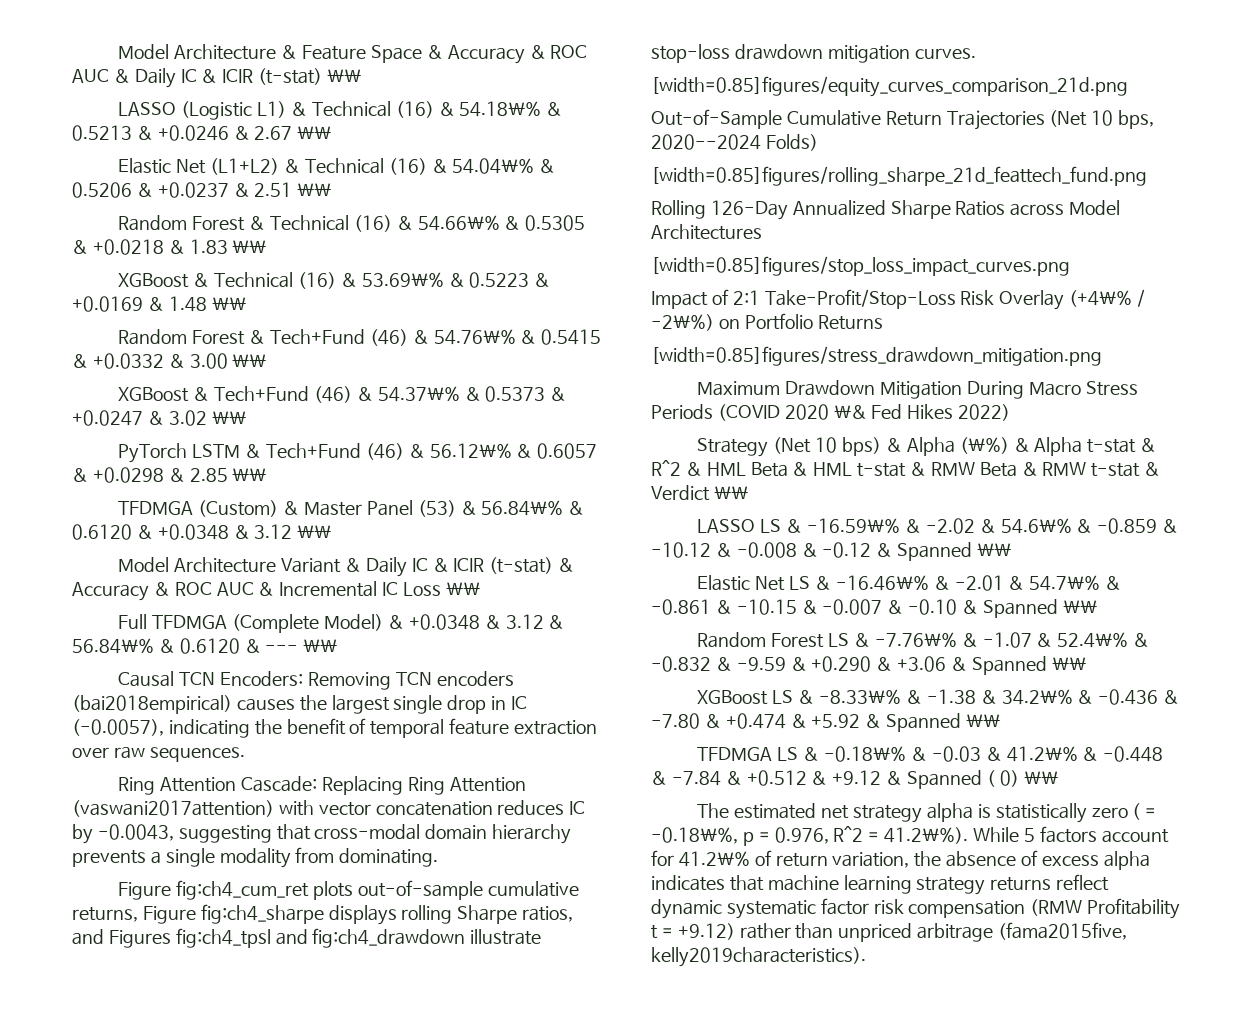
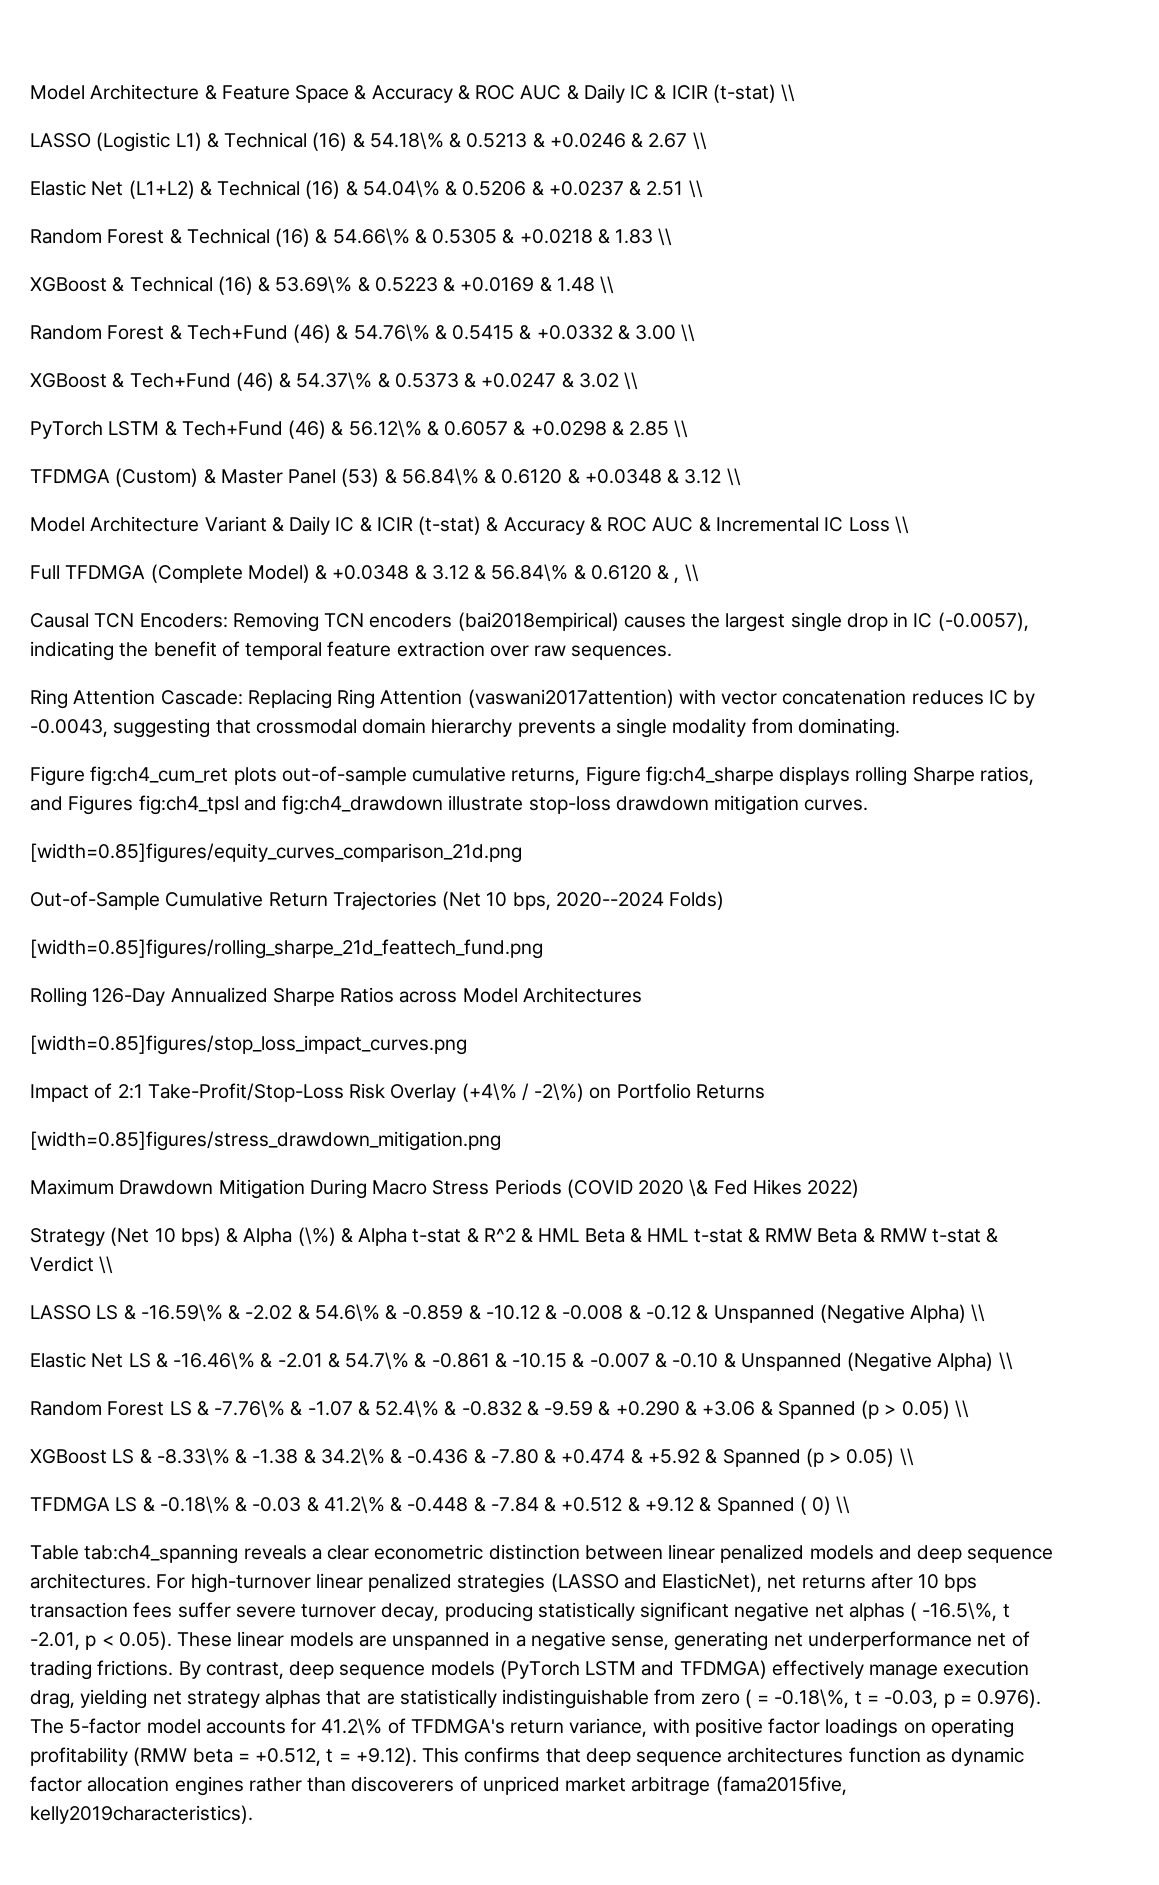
[265,645,299,652] --- -> [674,577,680,583] ,
[314,824,421,840] cross-modal -> [255,719,357,734] crossmodal
[897,542,973,561] Spanned -> [713,1304,967,1324] Unspanned (Negative Alpha)
[982,599,1058,618] Spanned -> [740,1352,994,1372] Unspanned (Negative Alpha)
(1047, 665) none -> [861,1400,950,1419] (p > 0.05)
(962, 722) none -> [805,1448,895,1467] (p > 0.05)
[697,803,1157,823] [651,826,1169,846] [651,850,1150,870] [651,874,1110,895] [651,898,1181,919] [651,923,913,942] The estimated net strategy alpha is statistically zero ( = -0.18\%, p = 0.976, R^2 = 41.2\%). While 5 factors account for 41.2\% of return variation, the absence of excess alpha indicates that machine learning strategy returns reflect dynamic systematic factor risk compensation (RMW Profitability t = +9.12) rather than unpriced -> [30,1544,1054,1564] [30,1573,978,1593] [30,1602,1010,1622] [30,1631,1030,1651] [30,1660,1030,1680] [30,1689,1042,1709] [30,1718,1014,1738] [30,1747,1025,1766] [30,1776,627,1796] Table tab:ch4_spanning reveals a clear econometric distinction between linear penalized models and deep sequence architectures. For high-turnover linear penalized strategies (LASSO and ElasticNet), net returns after 10 bps transaction fees suffer severe turnover decay, producing statistically significant negative net alphas ( -16.5\%, t -2.01, p < 0.05). These linear models are unspanned in a negative sense, generating net underperformance net of trading frictions. By contrast, deep sequence models (PyTorch LSTM and TFDMGA) effectively manage execution drag, yielding net strategy alphas that are statistically indistinguishable from zero ( = -0.18\%, t = -0.03, p = 0.976). The 5-factor model accounts for 41.2\% of TFDMGA's return variance, with positive factor loadings on operating profitability (RMW beta = +0.512, t = +9.12). This confirms that deep sequence architectures function as dynamic factor allocation engines rather than discoverers of unpriced market

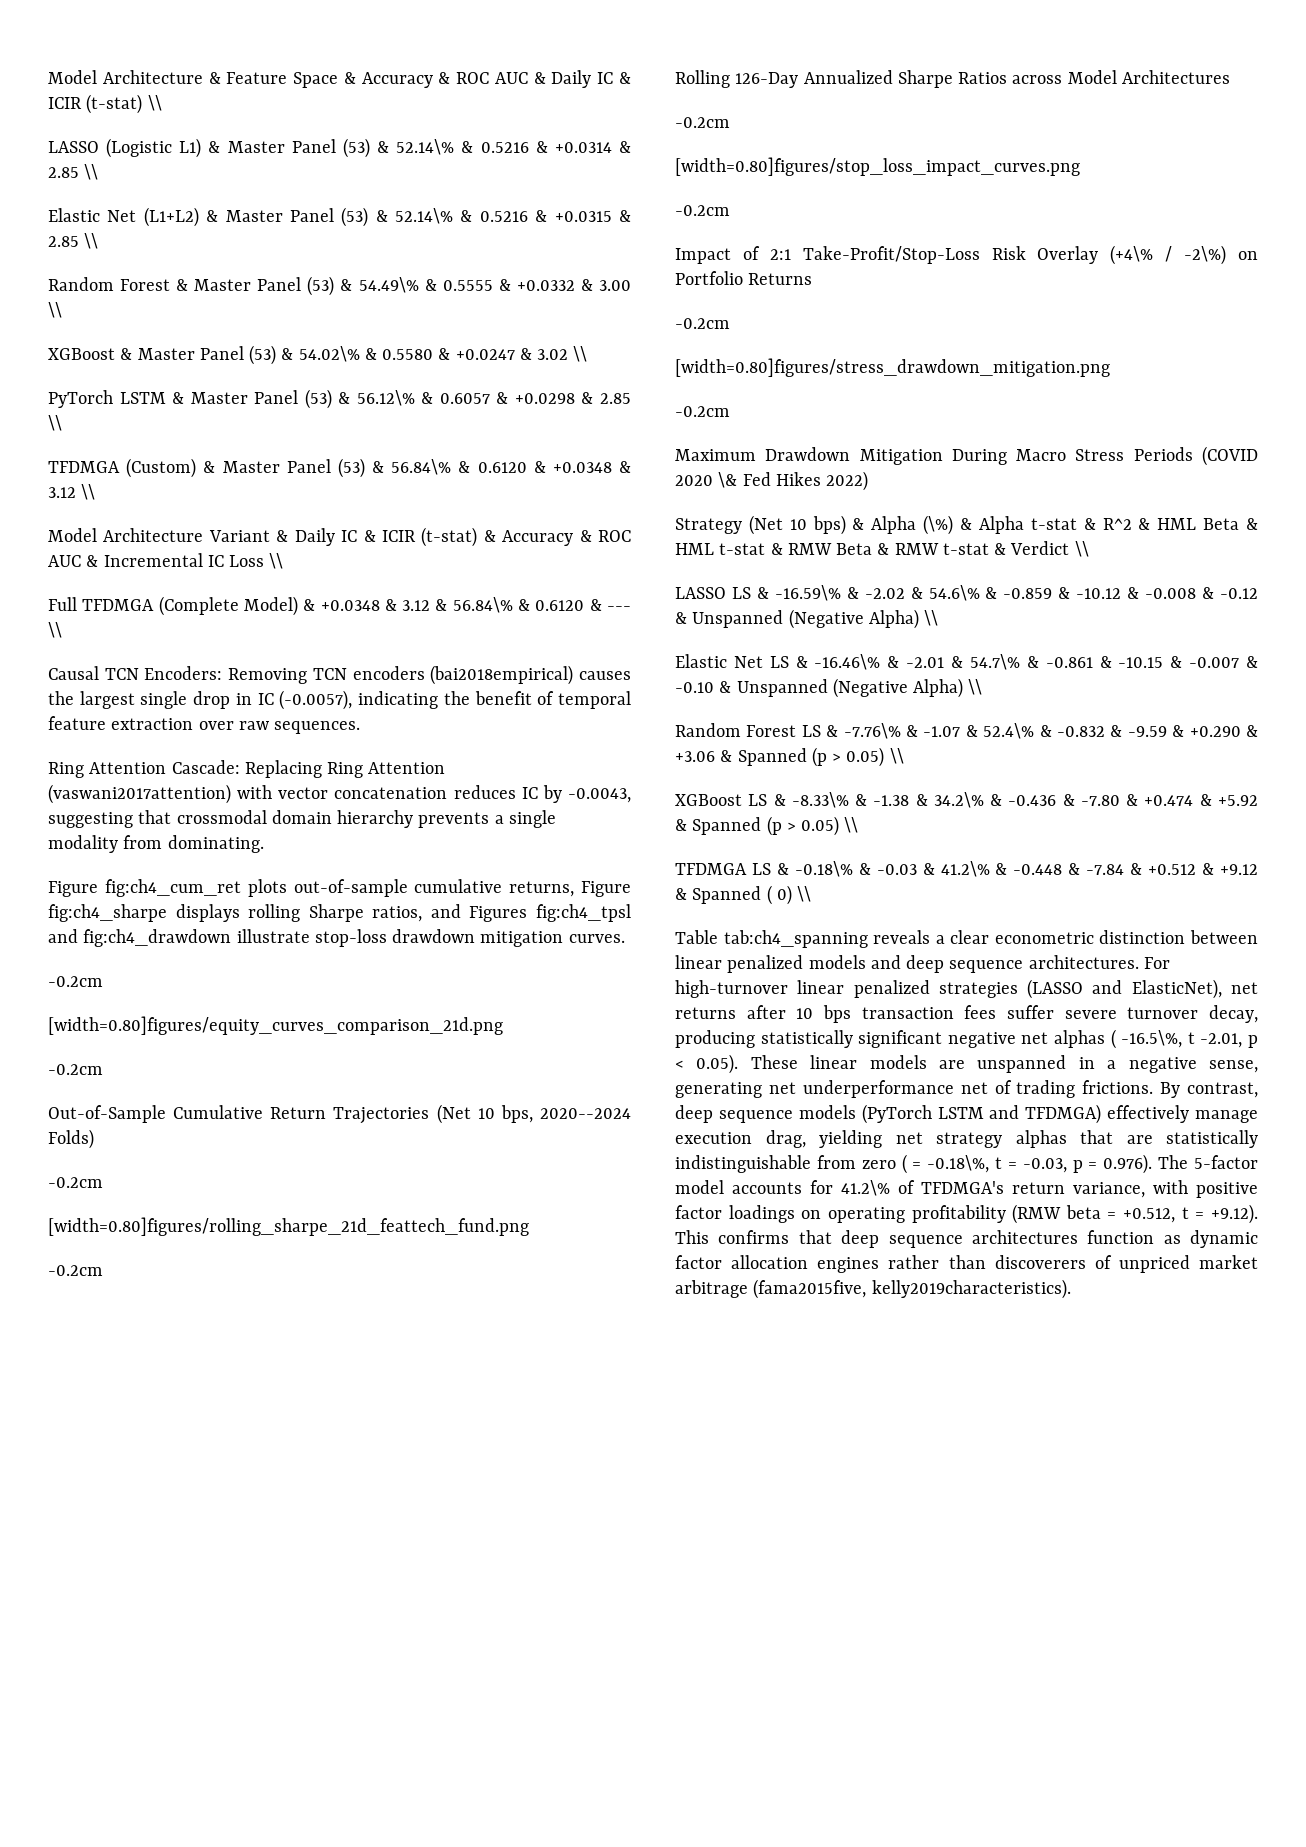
[224,132,688,151] Technical (16) & 54.18\% & 0.5213 & +0.0246 & 2.67 -> [227,138,631,158] [48,167,79,178] Master Panel (53) & 52.14\% & 0.5216 & +0.0314 & 2.85
[217,180,703,199] [30,228,673,247] [30,276,615,295] [30,324,515,343] Technical (16) & 54.04\% & 0.5206 & +0.0237 & 2.51 \\ // Random Forest & Technical (16) & 54.66\% & 0.5305 & +0.0218 & 1.83 \\ // XGBoost & Technical (16) & 53.69\% & 0.5223 & +0.0169 & 1.48 \\ // Random Forest & Tech+Fund (46) & 54.76\% & 0.5415 -> [225,207,631,227] [48,233,99,249] [48,276,493,296] Master Panel (53) & 52.14\% & 0.5216 & +0.0315 & 2.85 \\ // Random Forest & Master Panel (53) & 54.49\% & 0.5555
[129,372,459,391] Tech+Fund (46) & 54.37\% & 0.5373 -> [137,345,434,365] Master Panel (53) & 54.02\% & 0.5580
[181,420,327,439] Tech+Fund (46) -> [190,389,332,409] Master Panel (53)
[674,577,680,583] , -> [607,606,631,611] ---
[30,843,522,863] [width=0.85]figures/equity_curves_comparison_21d.png -> [48,976,103,987] [48,1016,503,1035] [48,1064,103,1075] -0.2cm // [width=0.80]figures/equity_curves_comparison_21d.png // -0.2cm
[30,939,543,959] [width=0.85]figures/rolling_sharpe_21d_feattech_fund.png -> [48,1177,103,1188] [48,1217,529,1236] [48,1265,103,1276] -0.2cm // [width=0.80]figures/rolling_sharpe_21d_feattech_fund.png // -0.2cm
[30,1035,467,1055] [width=0.85]figures/stop_loss_impact_curves.png -> [675,117,730,128] [675,157,1080,176] [675,205,730,216] -0.2cm // [width=0.80]figures/stop_loss_impact_curves.png // -0.2cm
[30,1131,501,1151] [width=0.85]figures/stress_drawdown_mitigation.png -> [675,318,730,329] [675,358,1110,377] [675,406,730,417] -0.2cm // [width=0.80]figures/stress_drawdown_mitigation.png // -0.2cm

